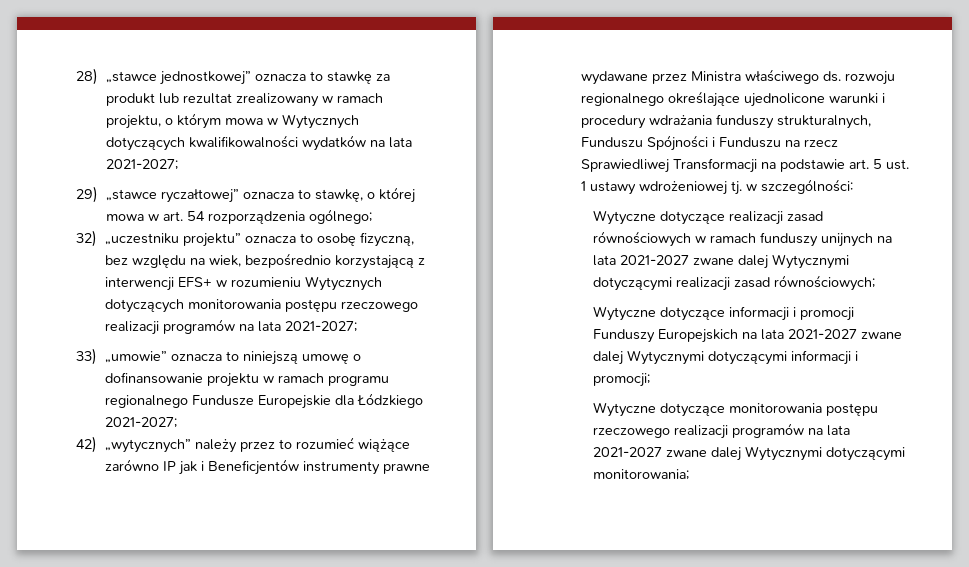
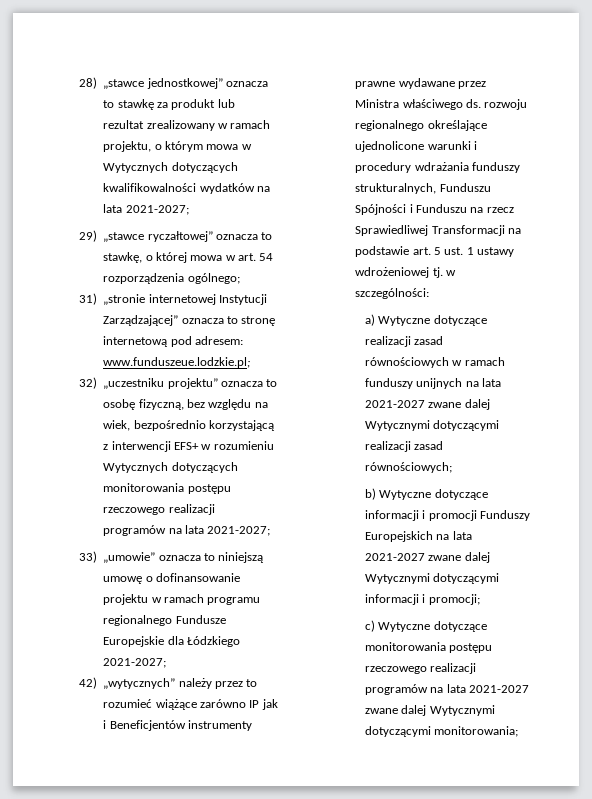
(372, 216) none -> [78,293,267,305] [103,315,276,326] [103,336,243,347] [103,357,251,368] // 31) „stronie internetowej Instytucji Zarządzającej” oznacza to stronę internetową pod adresem: www.funduszeue.lodzkie.pl;
(853, 186) none -> [364,314,375,326] a)
(876, 283) none -> [364,488,376,500] b)
(651, 380) none -> [364,620,375,632] c)

